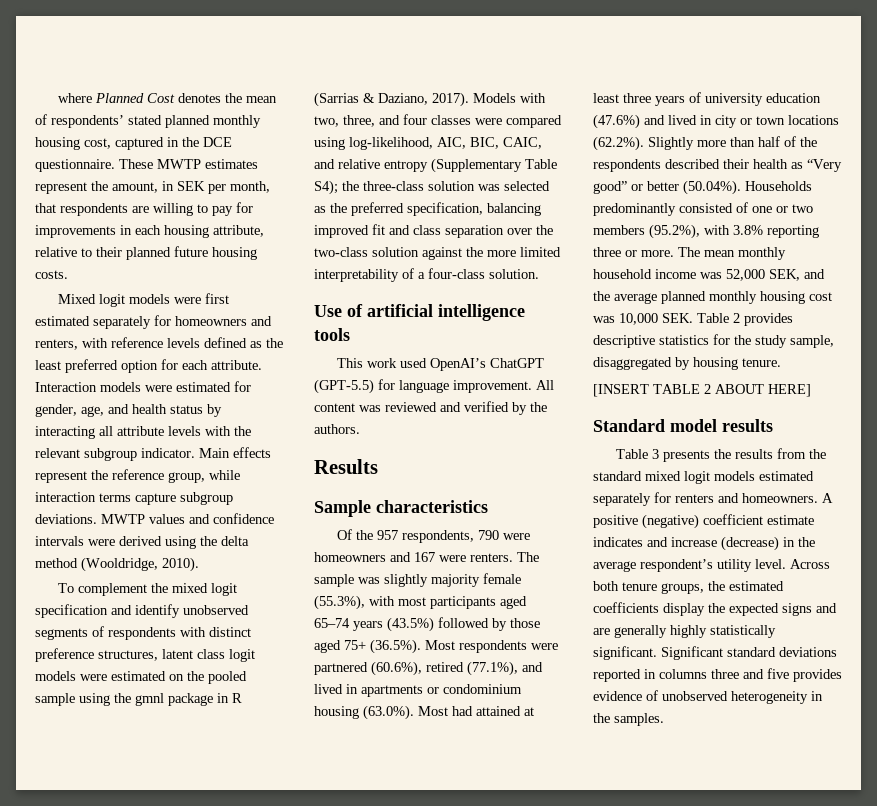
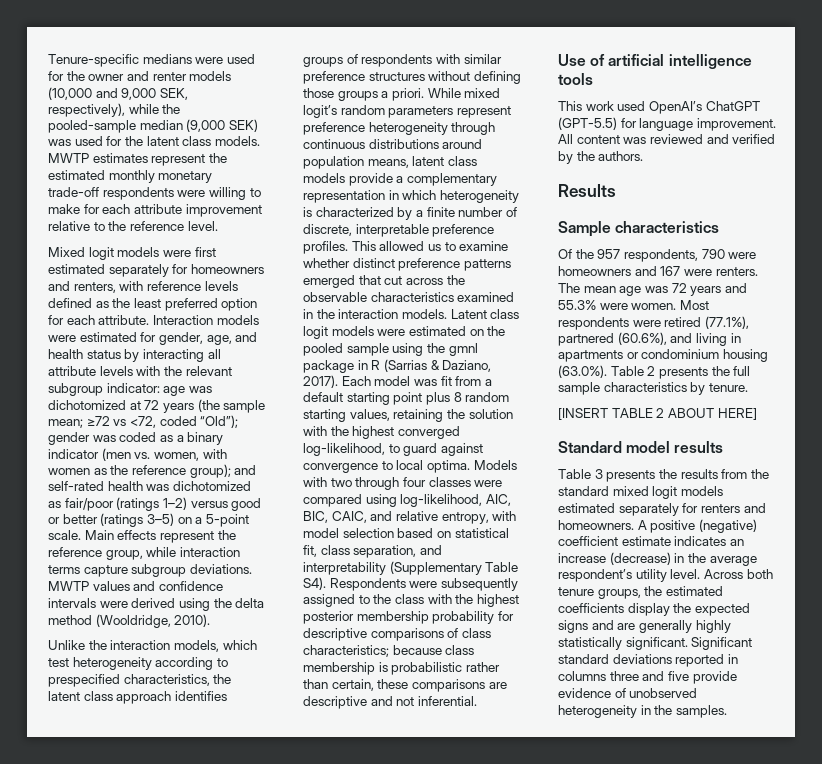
[57,93,277,103] [35,114,261,128] [35,137,232,150] [35,159,258,172] [35,181,270,194] [35,202,253,216] [35,225,264,238] [35,246,257,260] [35,270,68,279] where Planned Cost denotes the mean of respondents’ stated planned monthly housing cost, captured in the DCE questionnaire. These MWTP estimates represent the amount, in SEK per month, that respondents are willing to pay for improvements in each housing attribute, relative to their planned future housing costs. -> [48,54,255,67] [48,71,232,81] [48,87,188,100] [48,103,181,117] [48,119,258,133] [48,136,260,146] [48,153,227,166] [48,170,213,183] [48,187,261,200] [48,204,262,217] [48,221,218,231] Tenure-specific medians were used for the owner and renter models (10,000 and 9,000 SEK, respectively), while the pooled-sample median (9,000 SEK) was used for the latent class models. MWTP estimates represent the estimated monthly monetary trade-off respondents were willing to make for each attribute improvement relative to the reference level.
[141,448,195,458] indicator. -> [106,383,212,396] [48,399,266,413] [48,415,239,428] [48,432,224,445] [48,448,227,461] [48,464,257,478] [48,481,251,491] [48,497,262,511] [48,513,249,527] [48,530,81,540] indicator: age was dichotomized at 72 years (the sample mean; ≥72 vs <72, coded “Old”); gender was coded as a binary indicator (men vs. women, with women as the reference group); and self-rated health was dichotomized as fair/poor (ratings 1–2) versus good or better (ratings 3–5) on a 5-point scale.
[57,583,237,596] [35,604,249,618] [35,626,251,640] [35,648,193,662] To complement the mixed logit specification and identify unobserved segments of respondents with distinct preference structures, latent -> [48,640,257,652] [48,657,228,670] [48,674,232,687] [48,691,227,704] [303,54,502,67] [303,71,521,84] [303,88,501,101] [303,105,511,118] [303,122,496,135] [303,139,483,149] [303,156,477,169] [303,173,497,186] [303,190,519,203] [303,207,517,220] [303,224,495,237] [303,241,509,254] [303,258,511,271] [303,275,465,288] [303,292,515,302] [303,309,487,319] Unlike the interaction models, which test heterogeneity according to prespecified characteristics, the latent class approach identifies groups of respondents with similar preference structures without defining those groups a priori. While mixed logit’s random parameters represent preference heterogeneity through continuous distributions around population means, latent class models provide a complementary representation in which heterogeneity is characterized by a finite number of discrete, interpretable preference profiles. This allowed us to examine whether distinct preference patterns emerged that cut across the observable characteristics examined in the interaction models. Latent
[473,93,546,103] [314,115,400,127] Models with two, three, and -> [341,376,492,386] [303,392,510,405] [303,409,513,422] [303,426,460,439] [303,443,483,456] [303,460,517,473] [303,477,400,490] Each model was fit from a default starting point plus 8 random starting values, retaining the solution with the highest converged log-likelihood, to guard against convergence to local optima. Models with two through
[384,158,557,173] [314,180,550,195] [314,202,541,216] [314,224,553,238] [314,247,561,260] [314,268,539,282] entropy (Supplementary Table S4); the three-class solution was selected as the preferred specification, balancing improved fit and class separation over the two-class solution against the more limited interpretability of a four-class solution. -> [441,511,517,524] [303,528,509,538] [303,545,442,558] [303,561,519,575] [303,577,518,591] [303,594,519,607] [303,611,514,624] [303,628,491,641] [303,645,475,657] [303,662,500,675] [303,679,507,692] [303,696,477,709] entropy, with model selection based on statistical fit, class separation, and interpretability (Supplementary Table S4). Respondents were subsequently assigned to the class with the highest posterior membership probability for descriptive comparisons of class characteristics; because class membership is probabilistic rather than certain, these comparisons are descriptive and not inferential.
[314,573,521,587] [314,595,527,610] [314,617,540,632] [314,639,558,654] [314,661,543,676] [314,684,343,694] sample was slightly majority female (55.3%), with most participants aged 65–74 years (43.5%) followed by those aged 75+ (36.5%). Most respondents were partnered (60.6%), retired (77.1%), and lived -> [583,283,747,296] [558,300,709,310] [558,316,749,330] [558,332,727,346] mean age was 72 years and 55.3% were women. Most respondents were retired (77.1%), partnered (60.6%), and living
[418,706,534,716] [593,92,821,106] [593,114,839,129] [593,136,817,151] [593,159,842,172] [593,180,812,195] [593,202,813,216] [593,224,819,239] [593,247,786,260] [593,269,825,281] [593,291,832,304] [593,313,793,326] [593,334,834,348] [593,357,738,370] Most had attained at least three years of university education (47.6%) and lived in city or town locations (62.2%). Slightly more than half of the respondents described their health as “Very good” or better (50.04%). Households predominantly consisted of one or two members (95.2%), with 3.8% reporting three or more. The mean monthly household income was 52,000 SEK, and the average planned monthly housing cost was 10,000 SEK. Table 2 provides descriptive statistics for the study sample, disaggregated by housing -> [610,366,751,379] [558,382,706,395] Table 2 presents the full sample characteristics by
[647,537,668,547] and -> [729,539,744,546] an
[793,669,842,682] provides -> [692,671,737,684] provide

